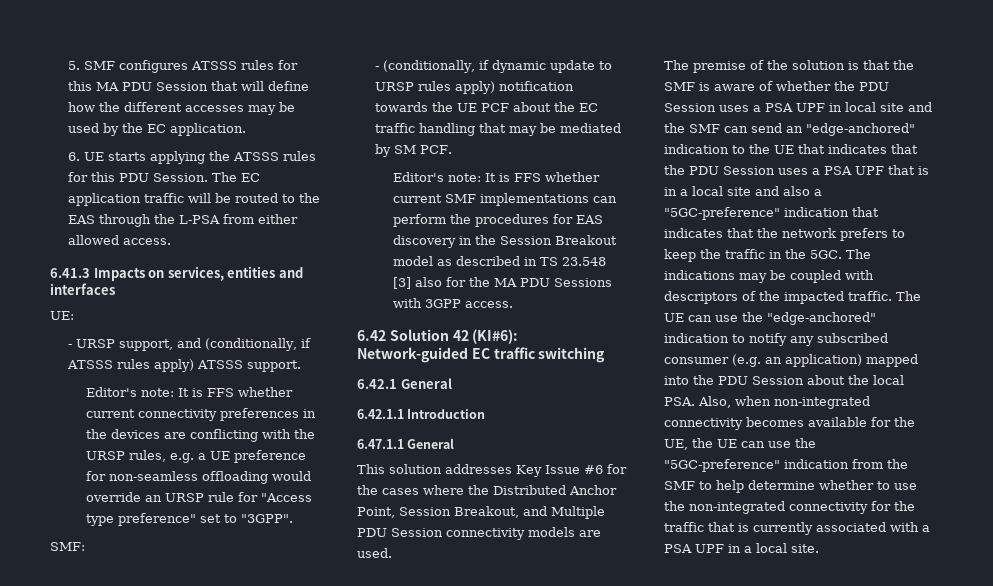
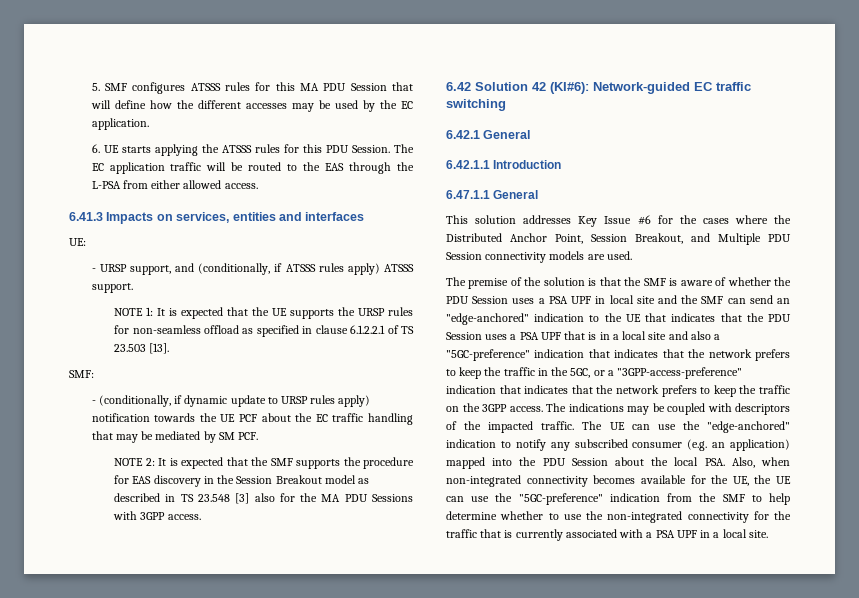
[85,387,293,397] [85,408,316,421] [85,429,315,442] [85,450,306,463] [85,471,311,484] [85,492,312,502] [85,513,293,526] Editor's note: It is FFS whether current connectivity preferences in the devices are conflicting with the URSP rules, e.g. a UE preference for non-seamless offloading would override an URSP rule for "Access type preference" set to "3GPP". -> [114,307,414,319] [114,325,415,337] [114,343,170,354] NOTE 1: It is expected that the UE supports the URSP rules for non-seamless offload as specified in clause 6.1.2.2.1 of TS 23.503 [13].
[392,172,600,182] [392,193,617,206] [392,214,549,227] Editor's note: It is FFS whether current SMF implementations can perform the procedures -> [114,457,414,469] NOTE 2: It is expected that the SMF supports the procedure
[810,250,842,259] 5GC. -> [570,367,743,379] [446,385,790,397] [446,403,543,412] 5GC, or a "3GPP-access-preference" indication that indicates that the network prefers to keep the traffic on the 3GPP access.

